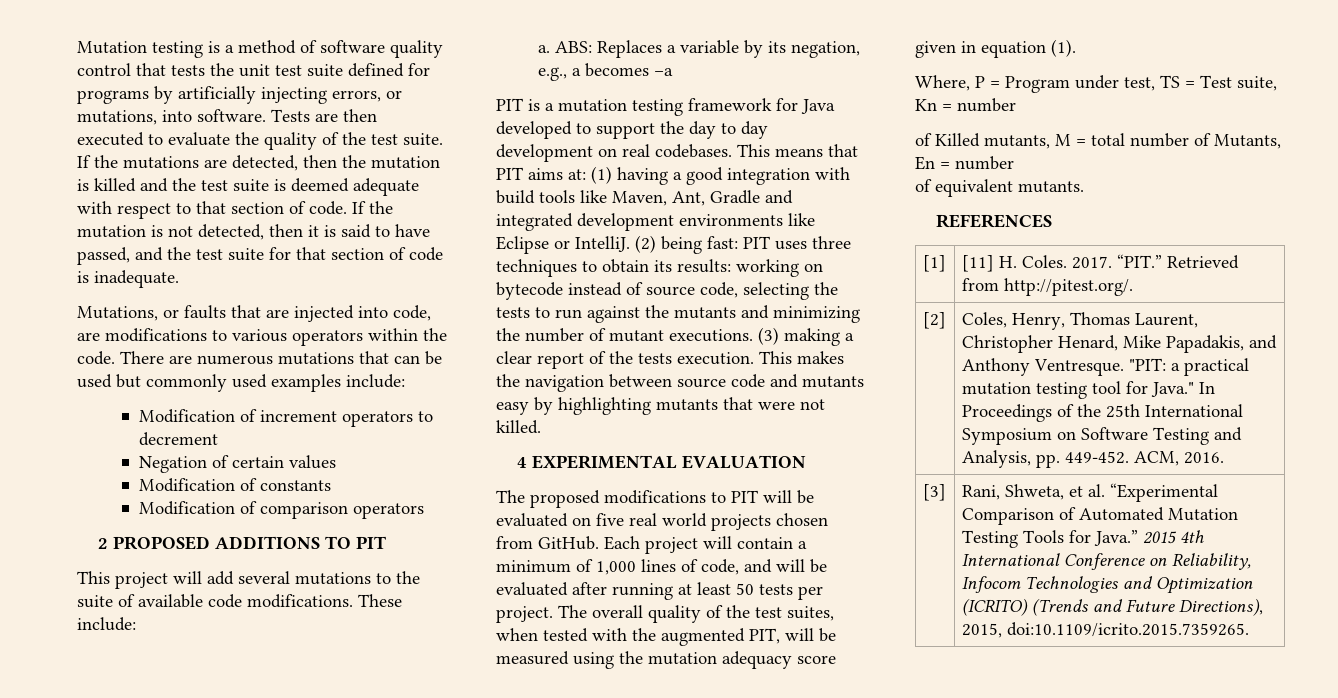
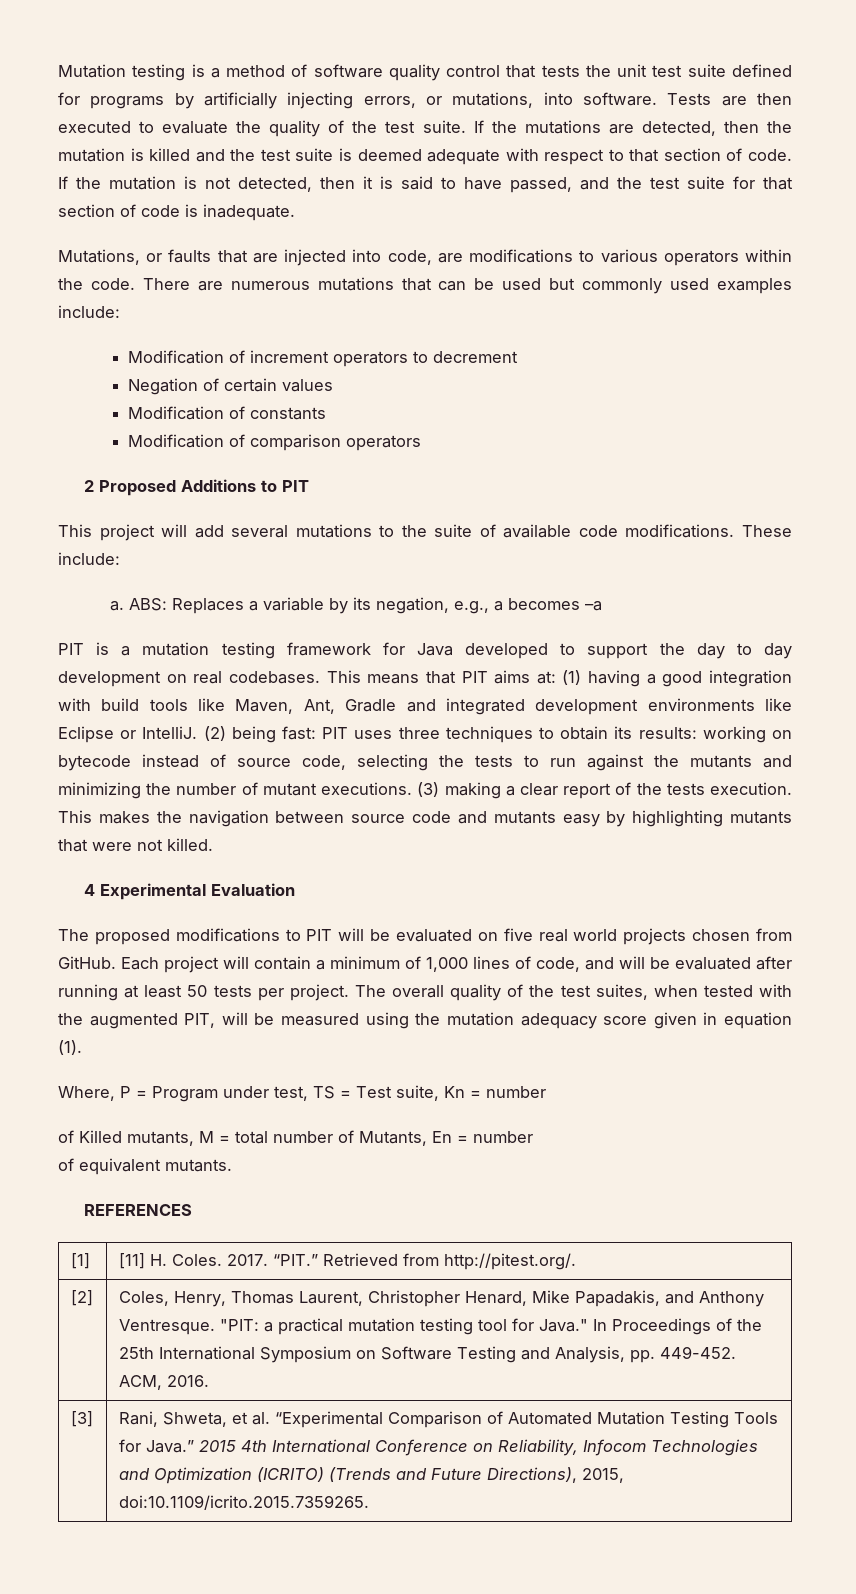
[112,536,351,550] PROPOSED ADDITIONS TO -> [98,479,277,496] Proposed Additions to
[531,455,806,469] EXPERIMENTAL EVALUATION -> [99,883,295,900] Experimental Evaluation

